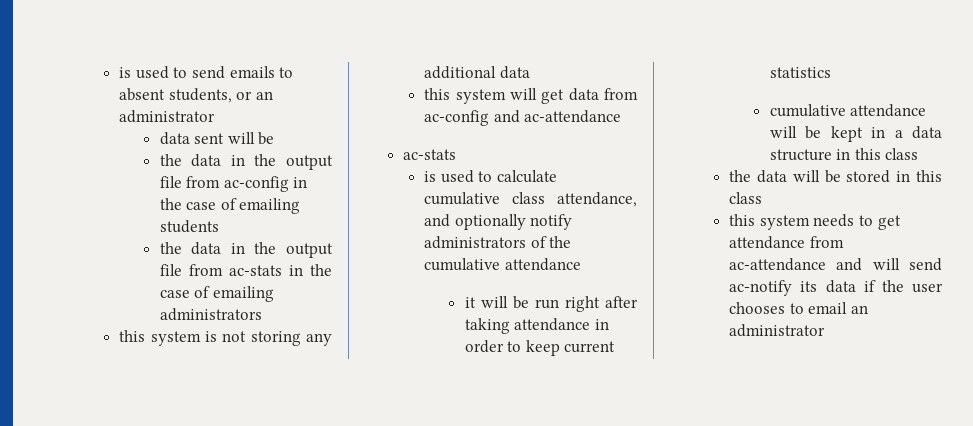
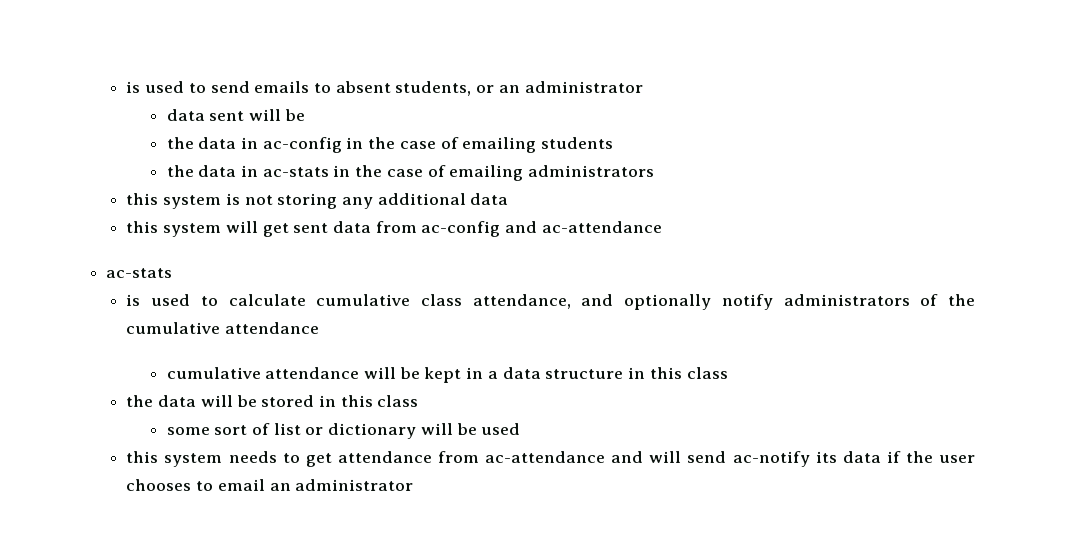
[254,154,333,170] [159,176,221,188] the output file from -> (258, 143) none
[254,242,333,258] [159,264,223,276] the output file from -> (258, 171) none
(565, 96) none -> [293,223,329,233] sent
[464,296,638,312] [464,318,609,334] [464,340,616,356] [769,67,831,78] // it will be run right after taking attendance in order to keep current statistics -> (320, 328) none
(763, 198) none -> [166,423,521,439] // some sort of list or dictionary will be used

